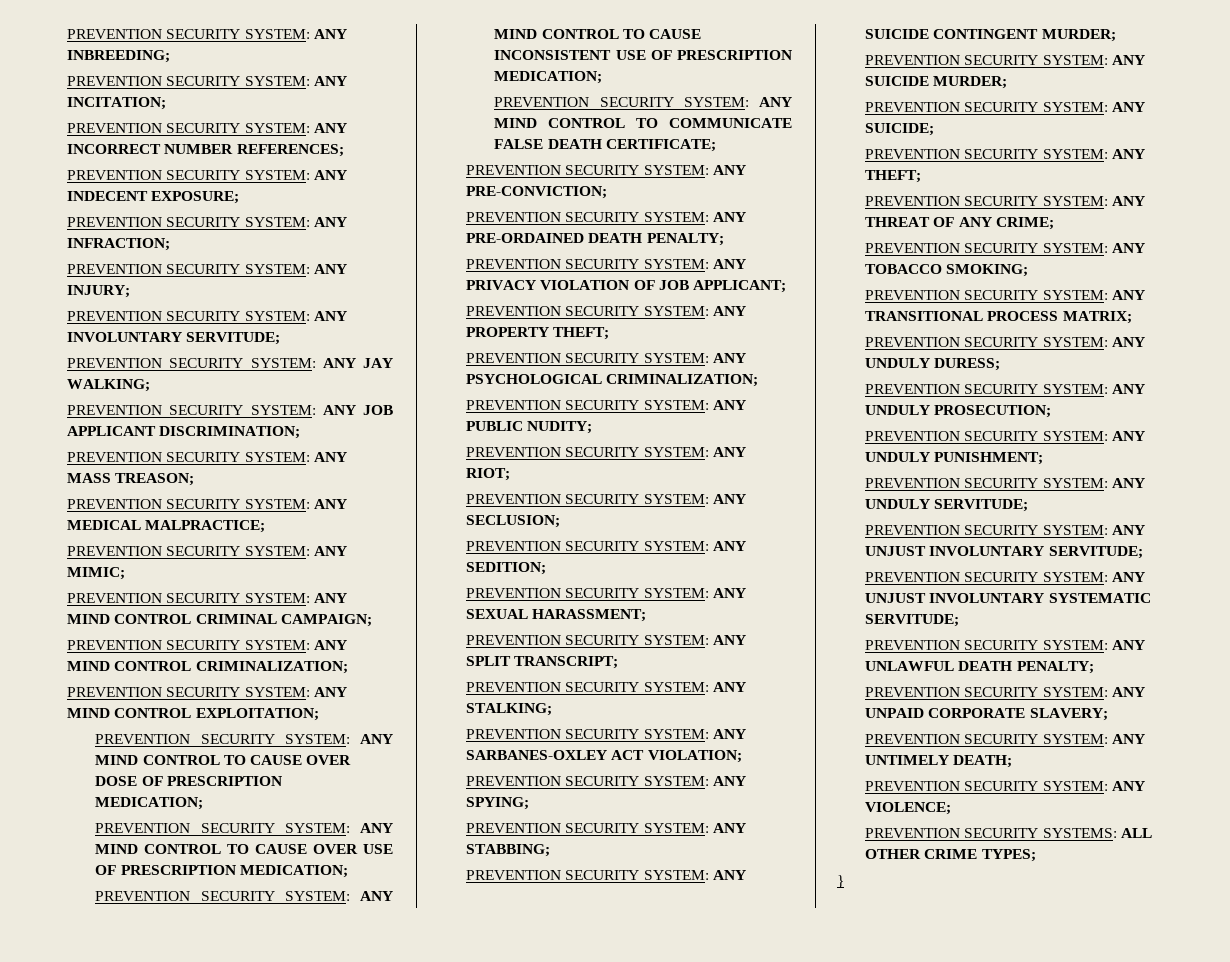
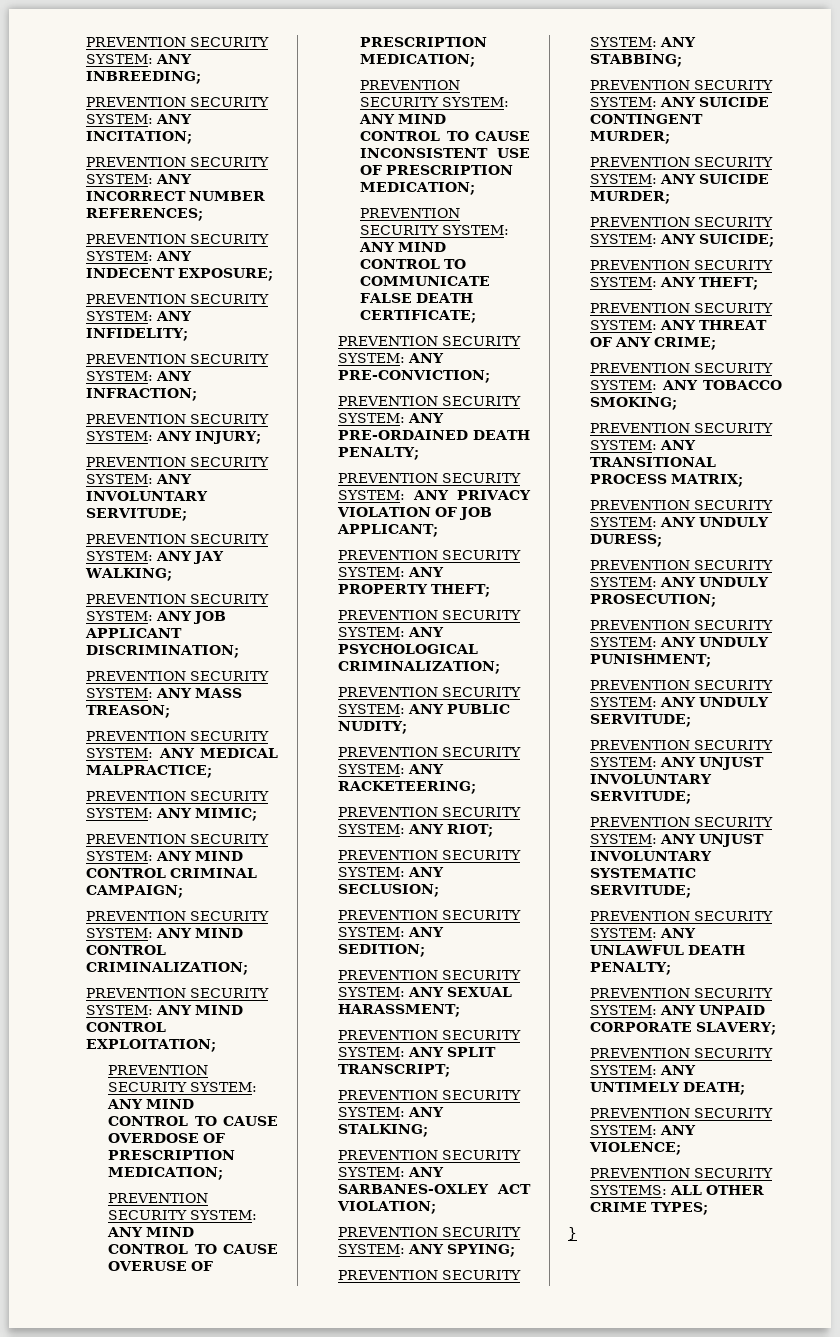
(240, 197) none -> [86,294,270,304] [86,311,193,321] [86,328,189,341] // PREVENTION SECURITY SYSTEM: ANY INFIDELITY;
[306,755,352,765] [95,776,138,786] OVER DOSE -> [108,1133,200,1143] OVERDOSE
[313,844,393,854] OVER USE -> [108,1261,188,1271] OVERUSE
(593, 427) none -> [338,747,522,757] [338,764,445,774] [338,781,477,794] // PREVENTION SECURITY SYSTEM: ANY RACKETEERING;

